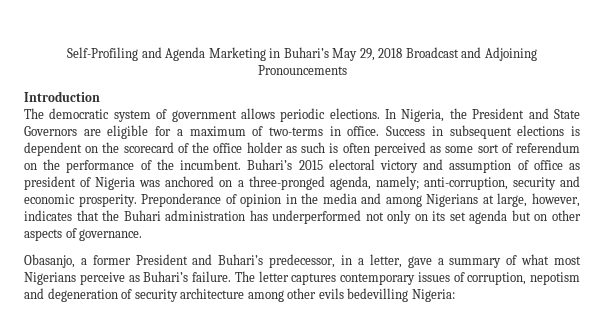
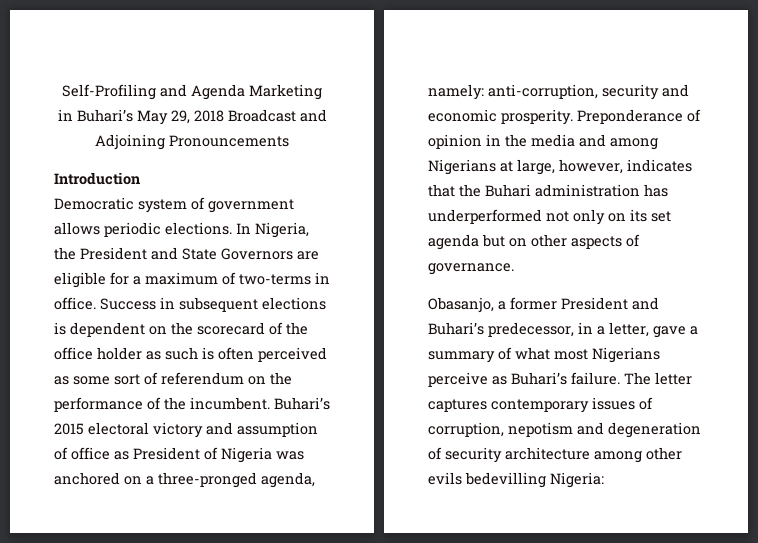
[24,108,110,119] The democratic -> [54,197,134,210] Democratic
[24,176,76,190] president -> [133,447,200,460] President
[375,176,419,190] namely; -> [428,84,484,100] namely:

